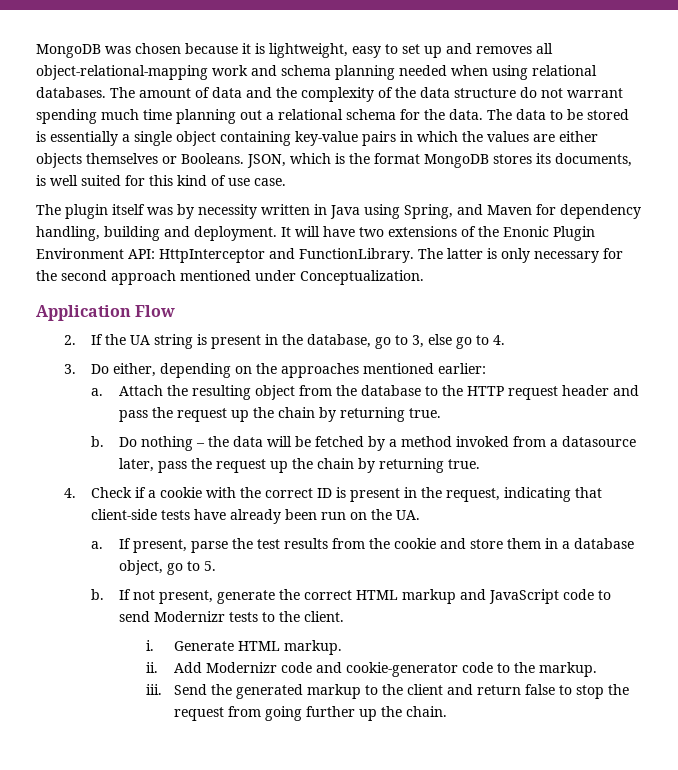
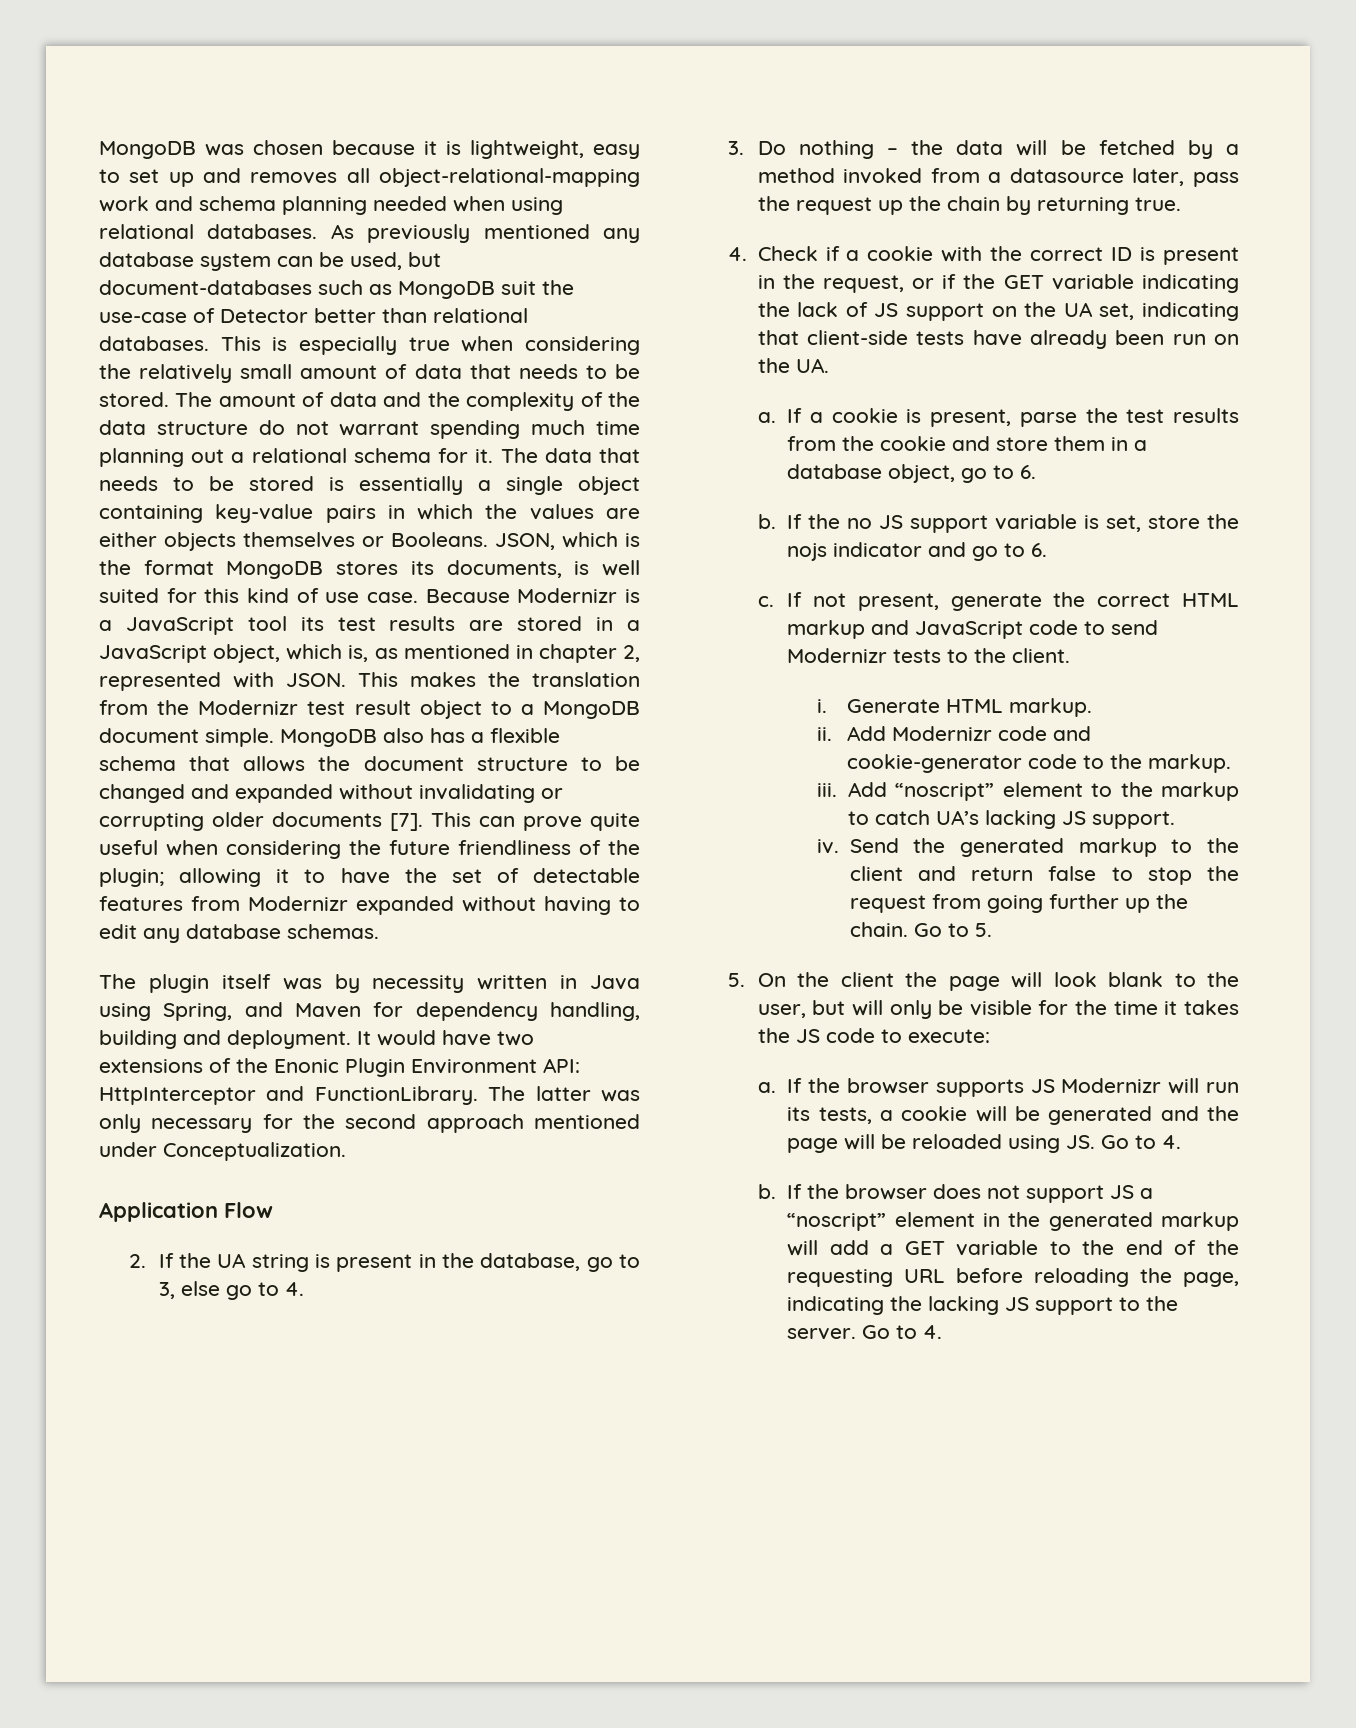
(106, 92) none -> [330,224,640,243] [99,252,441,271] [99,280,574,299] [99,308,528,323] [99,336,640,355] [99,364,640,383] [99,392,169,407] As previously mentioned any database system can be used, but document-databases such as MongoDB suit the use-case of Detector better than relational databases. This is especially true when considering the relatively small amount of data that needs to be stored.
[424,109,546,120] the data. The data -> [475,448,640,463] [99,476,158,491] it. The data that needs
(286, 182) none -> [425,588,640,603] [99,616,641,635] [99,644,640,663] [99,672,640,691] [99,700,640,719] [99,728,560,747] [99,756,640,772] [99,784,563,803] [99,812,640,831] [99,840,640,859] [99,868,640,887] [99,896,640,915] [99,924,379,943] Because Modernizr is a JavaScript tool its test results are stored in a JavaScript object, which is, as mentioned in chapter 2, represented with JSON. This makes the translation from the Modernizr test result object to a MongoDB document simple. MongoDB also has a flexible schema that allows the document structure to be changed and expanded without invalidating or corrupting older documents [7]. This can prove quite useful when considering the future friendliness of the plugin; allowing it to have the set of detectable features from Modernizr expanded without having to edit any database schemas.
[295,226,320,237] will -> [377,1030,436,1046] would
[487,248,497,259] is -> [601,1090,640,1102] was
[113,363,487,378] [91,385,639,400] [118,407,441,422] [91,436,137,447] either, depending on the approaches mentioned earlier: // a. Attach the resulting object from the database to the HTTP request header and pass the request up the chain by returning true. // b. Do -> (786, 148) none
(501, 495) none -> [912,274,1239,293] [757,302,1135,321] or if the GET variable indicating the lack of JS support on the UA set,
(131, 543) none -> [810,408,922,423] a cookie is
[203,561,216,571] [91,589,105,600] 5. // b. -> [1020,465,1037,479] [757,514,1239,533] [787,542,1048,561] [757,596,774,607] 6. // b. If the no JS support variable is set, store the nojs indicator and go to 6. // c.
(163, 689) none -> [847,782,1239,801] [847,810,1175,829] [817,839,840,854] Add “noscript” element to the markup to catch UA’s lacking JS support. // iv.
(448, 711) none -> [913,923,992,937] [727,972,1239,991] [757,1000,1239,1019] [757,1028,990,1043] [757,1078,1239,1097] [787,1106,1239,1125] [787,1134,1182,1153] [757,1184,1154,1203] [787,1212,1239,1231] [787,1240,1239,1256] [787,1268,1239,1287] [787,1296,1179,1315] [787,1325,943,1340] Go to 5. // 5. On the client the page will look blank to the user, but will only be visible for the time it takes the JS code to execute: // a. If the browser supports JS Modernizr will run its tests, a cookie will be generated and the page will be reloaded using JS. Go to 4. // b. If the browser does not support JS a “noscript” element in the generated markup will add a GET variable to the end of the requesting URL before reloading the page, indicating the lacking JS support to the server. Go to 4.

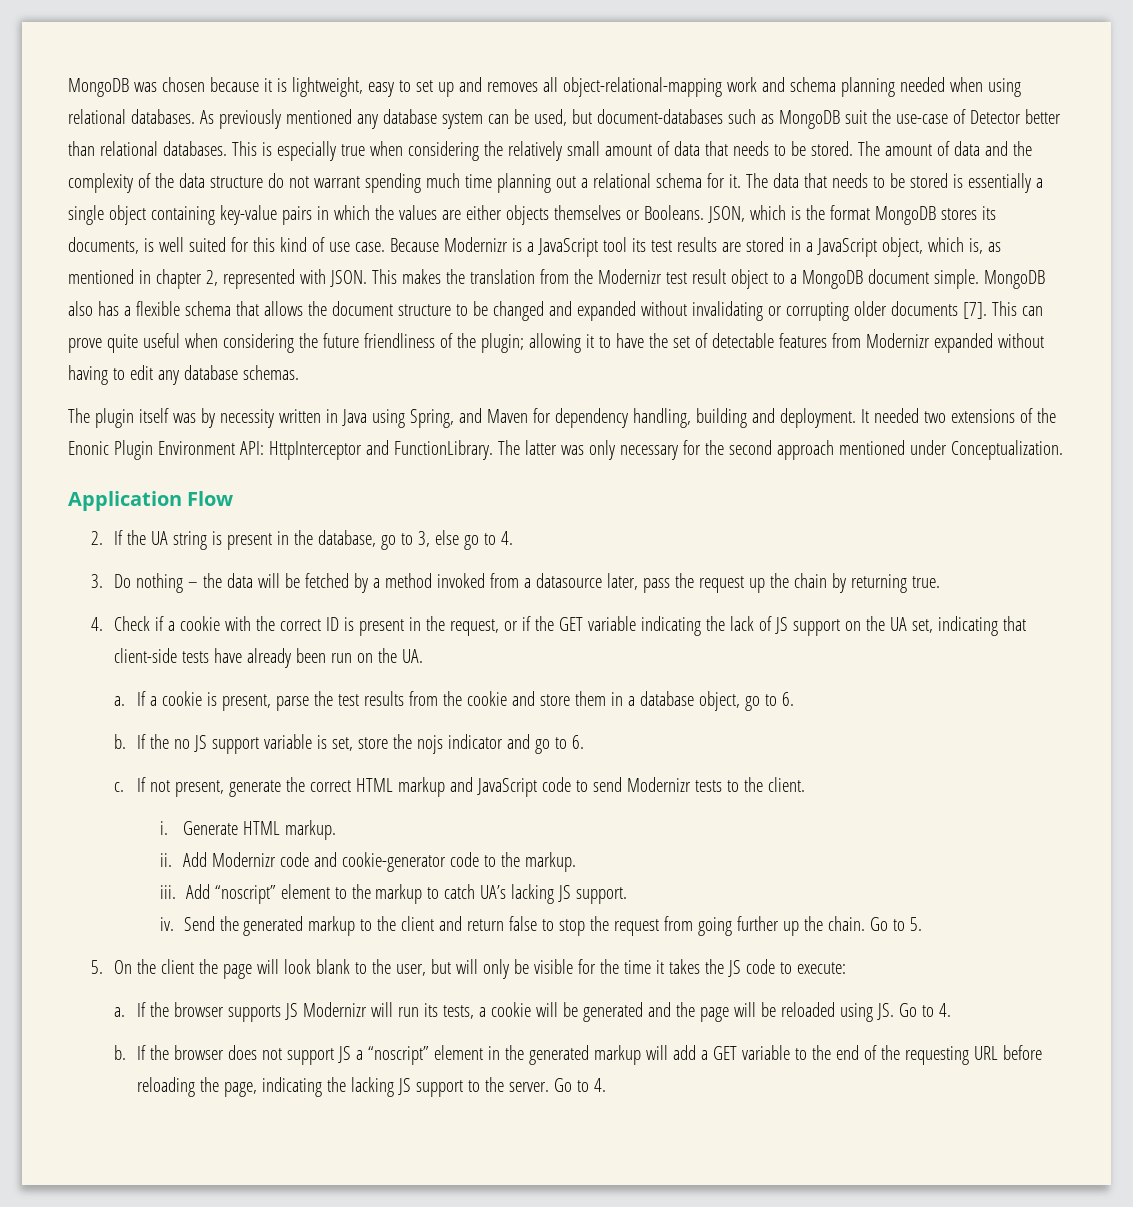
[377,1030,491,1046] would have -> [873,408,919,423] needed

